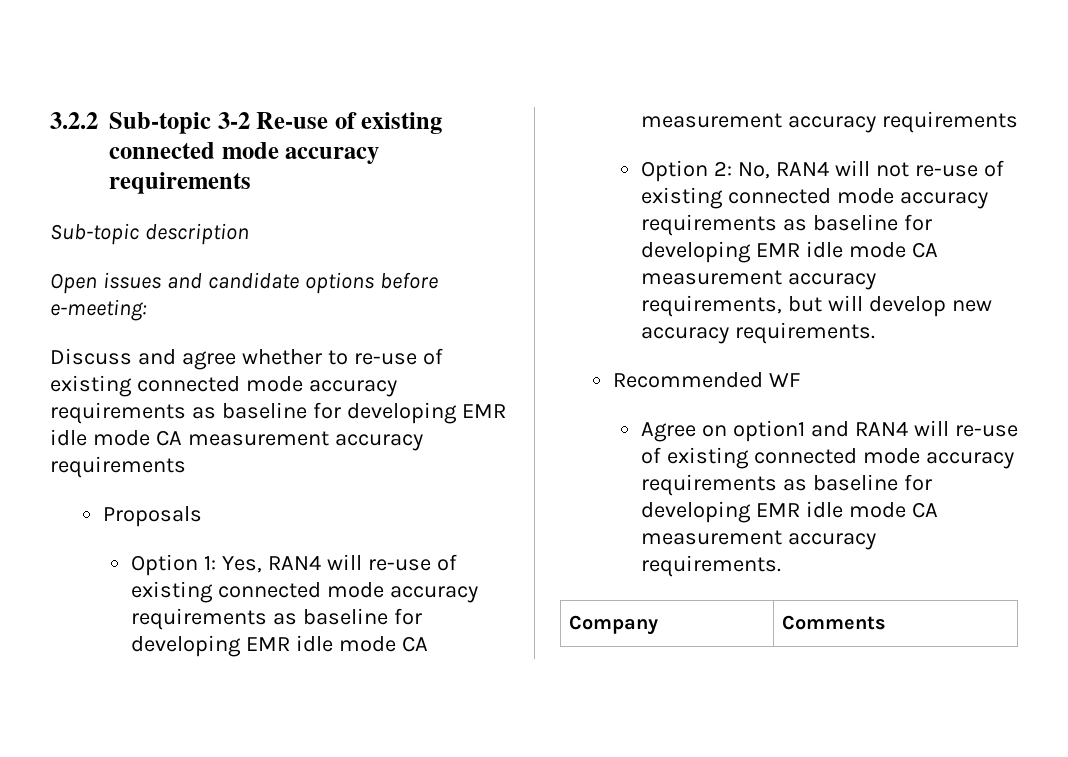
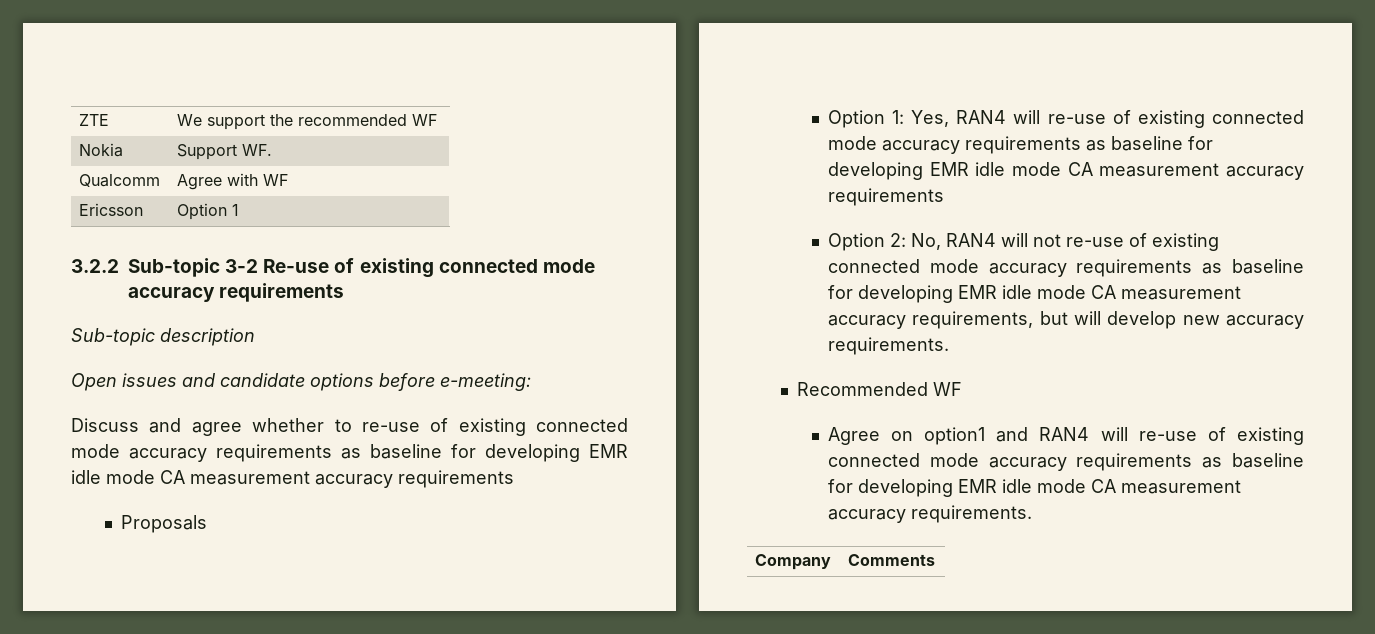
(50, 120) none -> [79,114,110,126] [177,114,438,130] [79,143,124,157] [177,144,273,160] [79,174,161,187] [177,173,289,190] [79,203,144,216] [177,203,240,220] ZTE | We support the recommended WF // Nokia | Support WF. // Qualcomm | Agree with WF // Ericsson | Option 1 //

